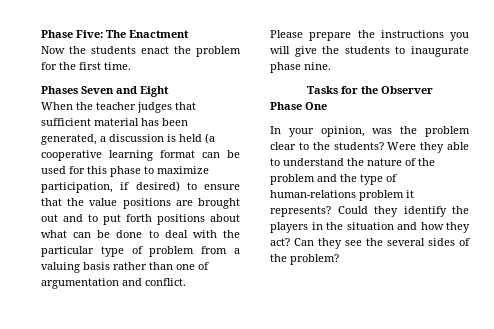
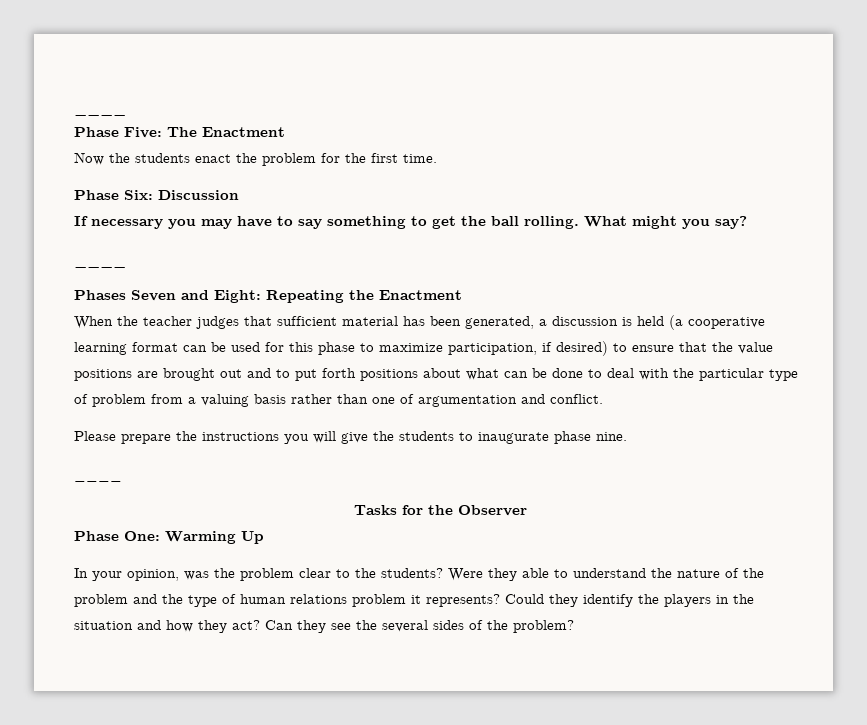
(41, 34) none -> [74,111,126,116] ____ //
(131, 66) none -> [74,190,239,200] [74,216,747,229] [74,263,126,268] // Phase Six: Discussion // If necessary you may have to say something to get the ball rolling. What might you say? // ____
[140,86,169,97] Eight -> [214,290,462,303] Eight: Repeating the Enactment
(331, 66) none -> [74,478,122,482] // ____
[305,102,327,110] One -> [124,531,264,544] One: Warming Up
[270,190,356,198] human-relations -> [240,594,347,604] human relations

